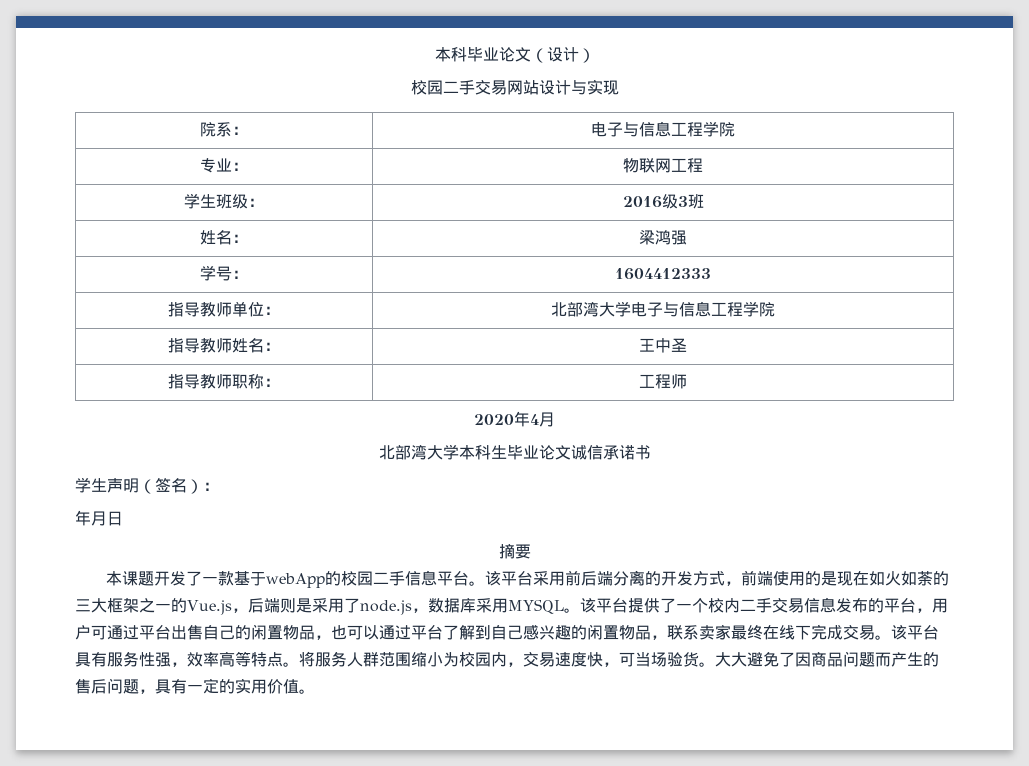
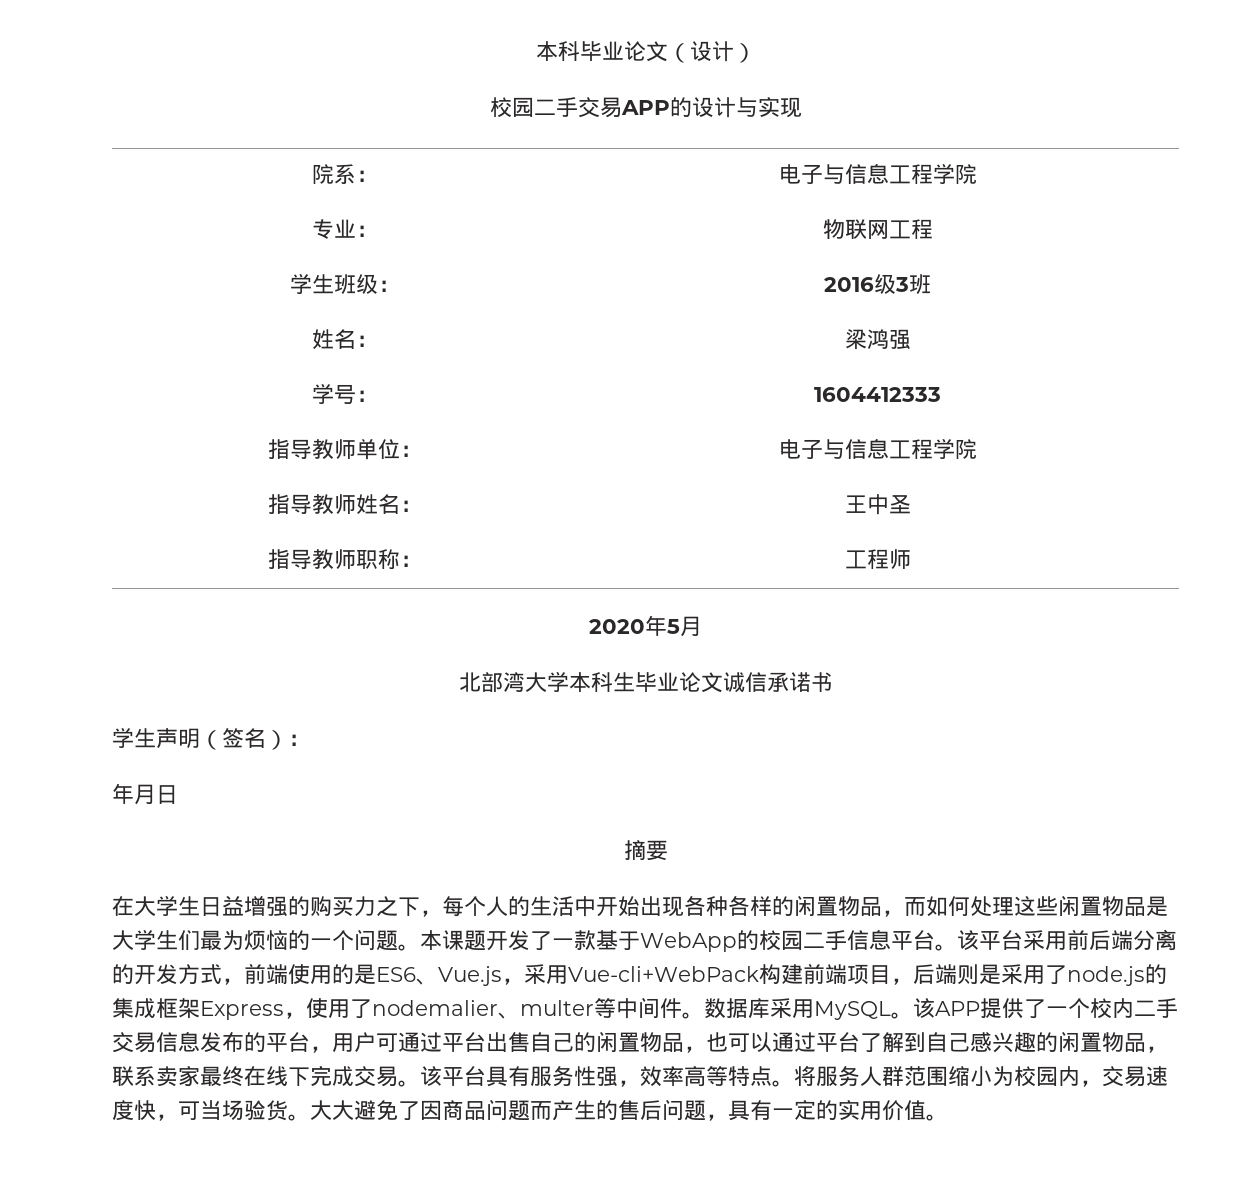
[506,80,539,95] 网站 -> [620,97,692,117] APP的
[551,301,631,317] 北部湾大学 -> (422, 451) none
[530,414,539,425] 4 -> [667,619,680,634] 5
(531, 551) none -> [112,895,1168,917] [112,929,420,951] 在大学生日益增强的购买力之下，每个人的生活中开始出现各种各样的闲置物品，而如何处理这些闲置物品是大学生们最为烦恼的一个问题。
[265,573,325,588] webApp -> [640,932,737,952] WebApp
[836,571,949,586] [75,598,232,615] 现在如火如荼的三大框架之一的Vue.js -> [376,963,891,986] ES6、Vue.js，采用Vue-cli+WebPack构建前端项目
[411,598,628,614] ，数据库采用MYSQL。该平台 -> [1145,964,1167,984] [112,997,980,1020] 的集成框架Express，使用了nodemalier、multer等中间件。数据库采用MySQL。该APP

